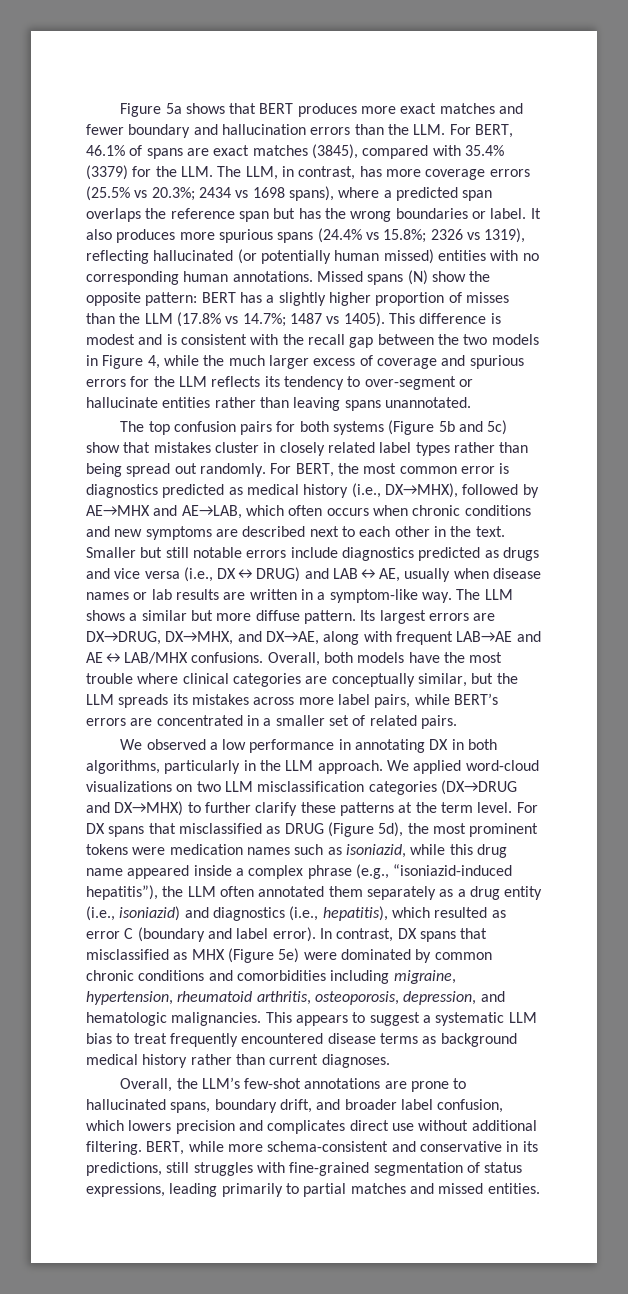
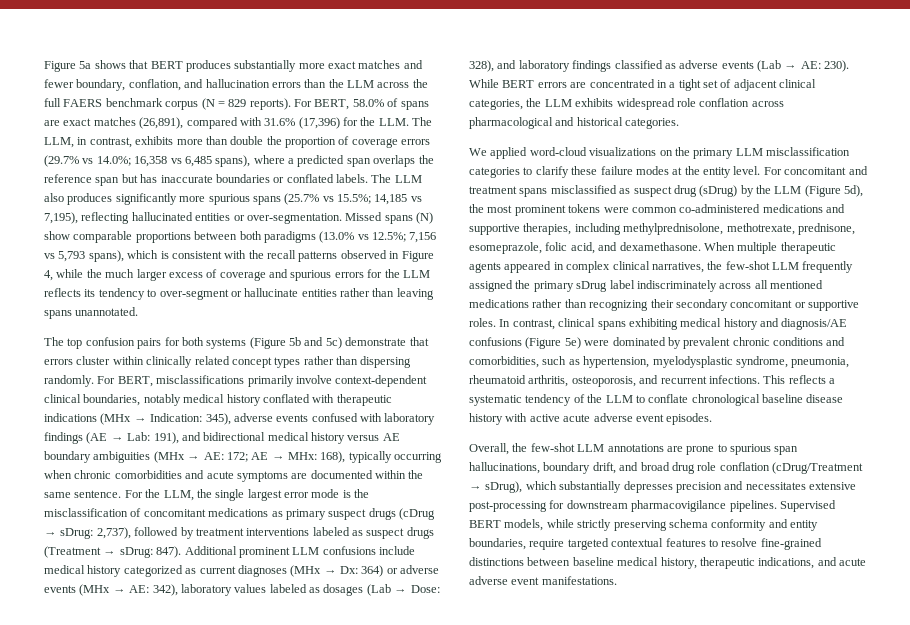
(357, 110) none -> [234,60,297,72] substantially
[128,124,191,138] boundary -> [76,79,181,91] boundary, conflation,
[413,124,513,138] [86,145,125,156] LLM. For BERT, 46.1% -> [347,79,428,88] [44,98,384,110] LLM across the full FAERS benchmark corpus (N = 829 reports). For BERT, 58.0%
[311,144,358,159] (3845), -> [139,117,184,129] (26,891),
[464,145,504,156] [86,165,128,180] 35.4% (3379) -> [264,117,340,129] 31.6% (17,396)
[359,166,530,180] [86,186,285,201] has more coverage errors (25.5% vs 20.3%; 2434 vs 1698 -> [135,136,431,148] [44,155,212,167] exhibits more than double the proportion of coverage errors (29.7% vs 14.0%; 16,358 vs 6,485
[324,208,541,222] the wrong boundaries or label. It -> [160,174,422,183] inaccurate boundaries or conflated labels. The LLM
(176, 236) none -> [115,193,177,205] significantly
[317,228,526,243] [86,249,539,264] [86,270,491,285] [86,292,509,306] [86,312,501,327] [86,334,163,345] (24.4% vs 15.8%; 2326 vs 1319), reflecting hallucinated (or potentially human missed) entities with no corresponding human annotations. Missed spans (N) show the opposite pattern: BERT has a slightly higher proportion of misses than the LLM (17.8% vs 14.7%; 1487 vs 1405). This difference is modest and -> [284,193,422,205] [44,212,433,224] [44,231,437,243] [44,250,159,262] (25.7% vs 15.5%; 14,185 vs 7,195), reflecting hallucinated entities or over-segmentation. Missed spans (N) show comparable proportions between both paradigms (13.0% vs 12.5%; 7,156 vs 5,793 spans), which
[349,334,539,348] gap between the two models -> [298,250,387,262] patterns observed
[86,442,529,456] [86,463,510,477] [86,483,539,498] [86,505,531,519] [86,526,505,540] [86,547,539,561] [86,567,541,582] [86,589,513,603] [86,610,496,624] [86,631,541,645] [86,652,503,666] [86,673,518,687] [86,693,498,708] show that mistakes cluster in closely related label types rather than being spread out randomly. For BERT, the most common error is diagnostics predicted as medical history (i.e., DX→MHX), followed by AE→MHX and AE→LAB, which often occurs when chronic conditions and new symptoms are described next to each other in the text. Smaller but still notable errors include diagnostics predicted as drugs and vice versa (i.e., DX↔DRUG) and LAB↔AE, usually when disease names or lab results are written in a symptom-like way. The LLM shows a similar but more diffuse pattern. Its largest errors are DX→DRUG, DX→MHX, and DX→AE, along with frequent LAB→AE and AE↔LAB/MHX confusions. Overall, both models have the most trouble where clinical categories are conceptually similar, but the LLM spreads its mistakes across more label pairs, while BERT’s -> [345,337,429,346] [44,356,412,368] [44,375,428,387] [44,394,392,406] [44,413,436,425] [44,432,400,444] [44,451,443,463] [44,470,424,482] [44,489,370,501] [44,508,435,520] [44,527,434,539] [44,546,415,558] [44,565,440,577] [44,584,440,596] [469,60,850,72] [469,79,535,88] demonstrate that errors cluster within clinically related concept types rather than dispersing randomly. For BERT, misclassifications primarily involve context-dependent clinical boundaries, notably medical history conflated with therapeutic indications (MHx → Indication: 345), adverse events confused with laboratory findings (AE → Lab: 191), and bidirectional medical history versus AE boundary ambiguities (MHx → AE: 172; AE → MHx: 168), typically occurring when chronic comorbidities and acute symptoms are documented within the same sentence. For the LLM, the single largest error mode is the misclassification of concomitant medications as primary suspect drugs (cDrug → sDrug: 2,737), followed by treatment interventions labeled as suspect drugs (Treatment → sDrug: 847). Additional prominent LLM confusions include medical history categorized as current diagnoses (MHx → Dx: 364) or adverse events (MHx → AE: 342), laboratory values labeled as dosages (Lab → Dose: 328), and laboratory findings classified as adverse events (Lab → AE: 230). While BERT
[275,715,325,726] smaller -> [678,79,701,91] tight
[369,715,457,729] [120,739,498,753] [86,760,383,774] related pairs. // We observed a low performance in annotating DX in both algorithms, particularly in the LLM approach. -> [733,79,817,91] [469,98,784,110] [469,117,680,129] adjacent clinical categories, the LLM exhibits widespread role conflation across pharmacological and historical categories. //
[196,781,221,792] two -> [674,147,734,159] the primary
[440,780,517,795] [86,801,394,816] (DX→DRUG and DX→MHX) to further clarify these patterns -> [523,166,669,178] to clarify these failure modes
[440,802,473,813] term -> [703,167,731,178] entity
[86,823,324,837] DX spans that misclassified as DRUG -> [784,166,868,175] [469,185,802,197] concomitant and treatment spans misclassified as suspect drug (sDrug) by the LLM
[169,844,507,858] [86,864,513,879] [86,885,543,900] [86,906,506,921] [86,927,488,942] [86,949,225,960] medication names such as isoniazid, while this drug name appeared inside a complex phrase (e.g., “isoniazid-induced hepatitis”), the LLM often annotated them separately as a drug entity (i.e., isoniazid) and diagnostics (i.e., hepatitis), which resulted as error C (boundary and label error). In contrast, DX spans that misclassified as MHX -> [631,204,845,213] [469,223,855,235] [469,242,836,254] [469,261,854,273] [469,280,823,292] [469,299,859,311] [469,318,848,330] [469,337,522,346] common co-administered medications and supportive therapies, including methylprednisolone, methotrexate, prednisone, esomeprazole, folic acid, and dexamethasone. When multiple therapeutic agents appeared in complex clinical narratives, the few-shot LLM frequently assigned the primary sDrug label indiscriminately across all mentioned medications rather than recognizing their secondary concomitant or supportive roles. In contrast, clinical spans exhibiting medical history and diagnosis/AE confusions
[434,952,492,960] [86,970,456,984] [86,991,505,1005] [86,1012,537,1026] [86,1033,517,1047] [86,1054,390,1068] common chronic conditions and comorbidities including migraine, hypertension, rheumatoid arthritis, osteoporosis, depression, and hematologic malignancies. This appears to suggest a systematic LLM bias to treat frequently encountered disease terms as background medical history rather than current diagnoses. -> [683,337,846,349] [469,356,850,368] [469,375,835,387] [469,394,844,406] [469,413,713,425] prevalent chronic conditions and comorbidities, such as hypertension, myelodysplastic syndrome, pneumonia, rheumatoid arthritis, osteoporosis, and recurrent infections. This reflects a systematic tendency of the LLM to conflate chronological baseline disease history with active acute adverse event episodes.
[201,1077,302,1089] LLM’s few-shot -> [530,443,605,452] few-shot LLM
[86,1099,504,1113] [86,1120,537,1134] [86,1141,538,1155] [86,1162,523,1176] [86,1183,540,1197] hallucinated spans, boundary drift, and broader label confusion, which lowers precision and complicates direct use without additional filtering. BERT, while more schema-consistent and conservative in its predictions, still struggles with fine-grained segmentation of status expressions, leading primarily to partial matches and missed entities. -> [730,444,799,455] [469,462,863,474] [469,481,856,493] [469,500,836,512] [469,519,818,531] [469,538,822,550] [469,557,866,569] [469,576,617,585] spurious span hallucinations, boundary drift, and broad drug role conflation (cDrug/Treatment → sDrug), which substantially depresses precision and necessitates extensive post-processing for downstream pharmacovigilance pipelines. Supervised BERT models, while strictly preserving schema conformity and entity boundaries, require targeted contextual features to resolve fine-grained distinctions between baseline medical history, therapeutic indications, and acute adverse event manifestations.

